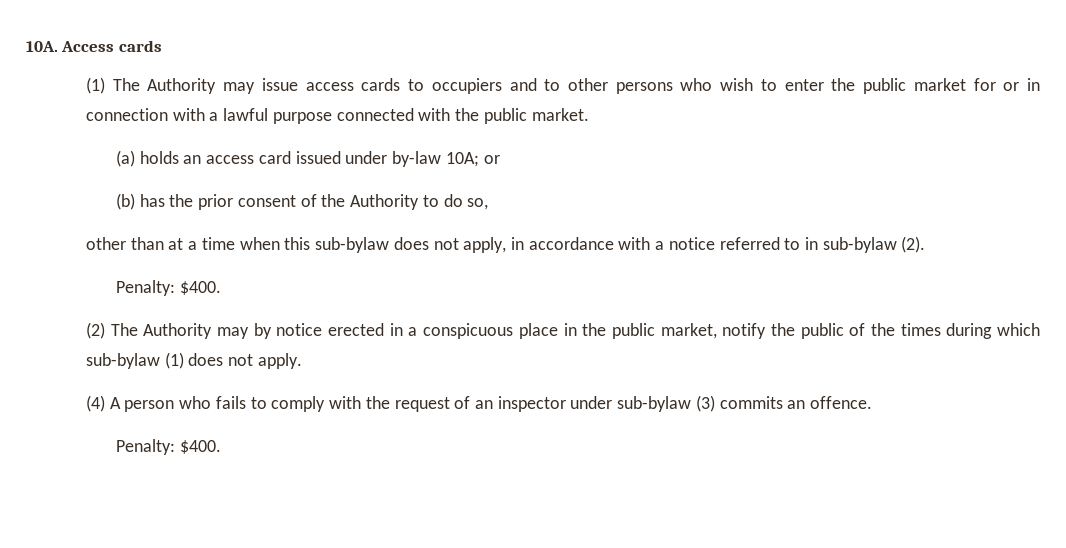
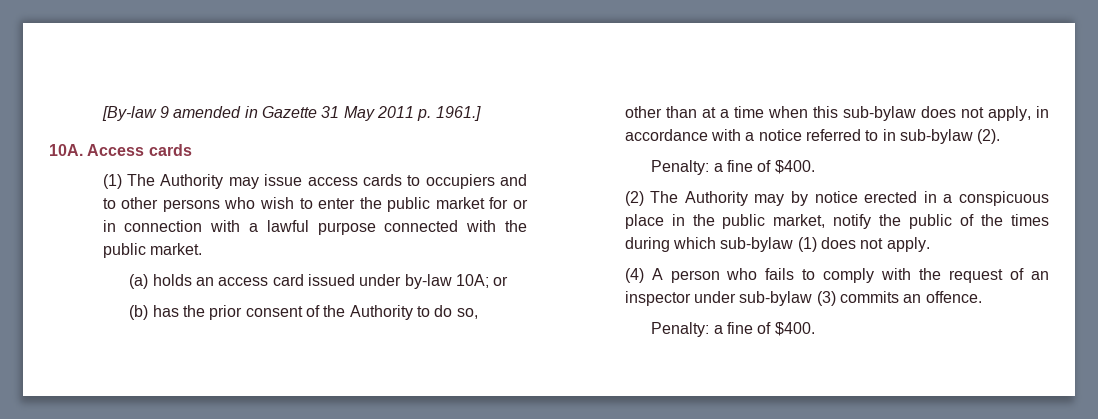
(26, 46) none -> [101,106,481,121] [By-law 9 amended in Gazette 31 May 2011 p. 1961.] //
(175, 288) none -> [713,160,772,172] a fine of
(175, 447) none -> [713,322,772,334] a fine of

